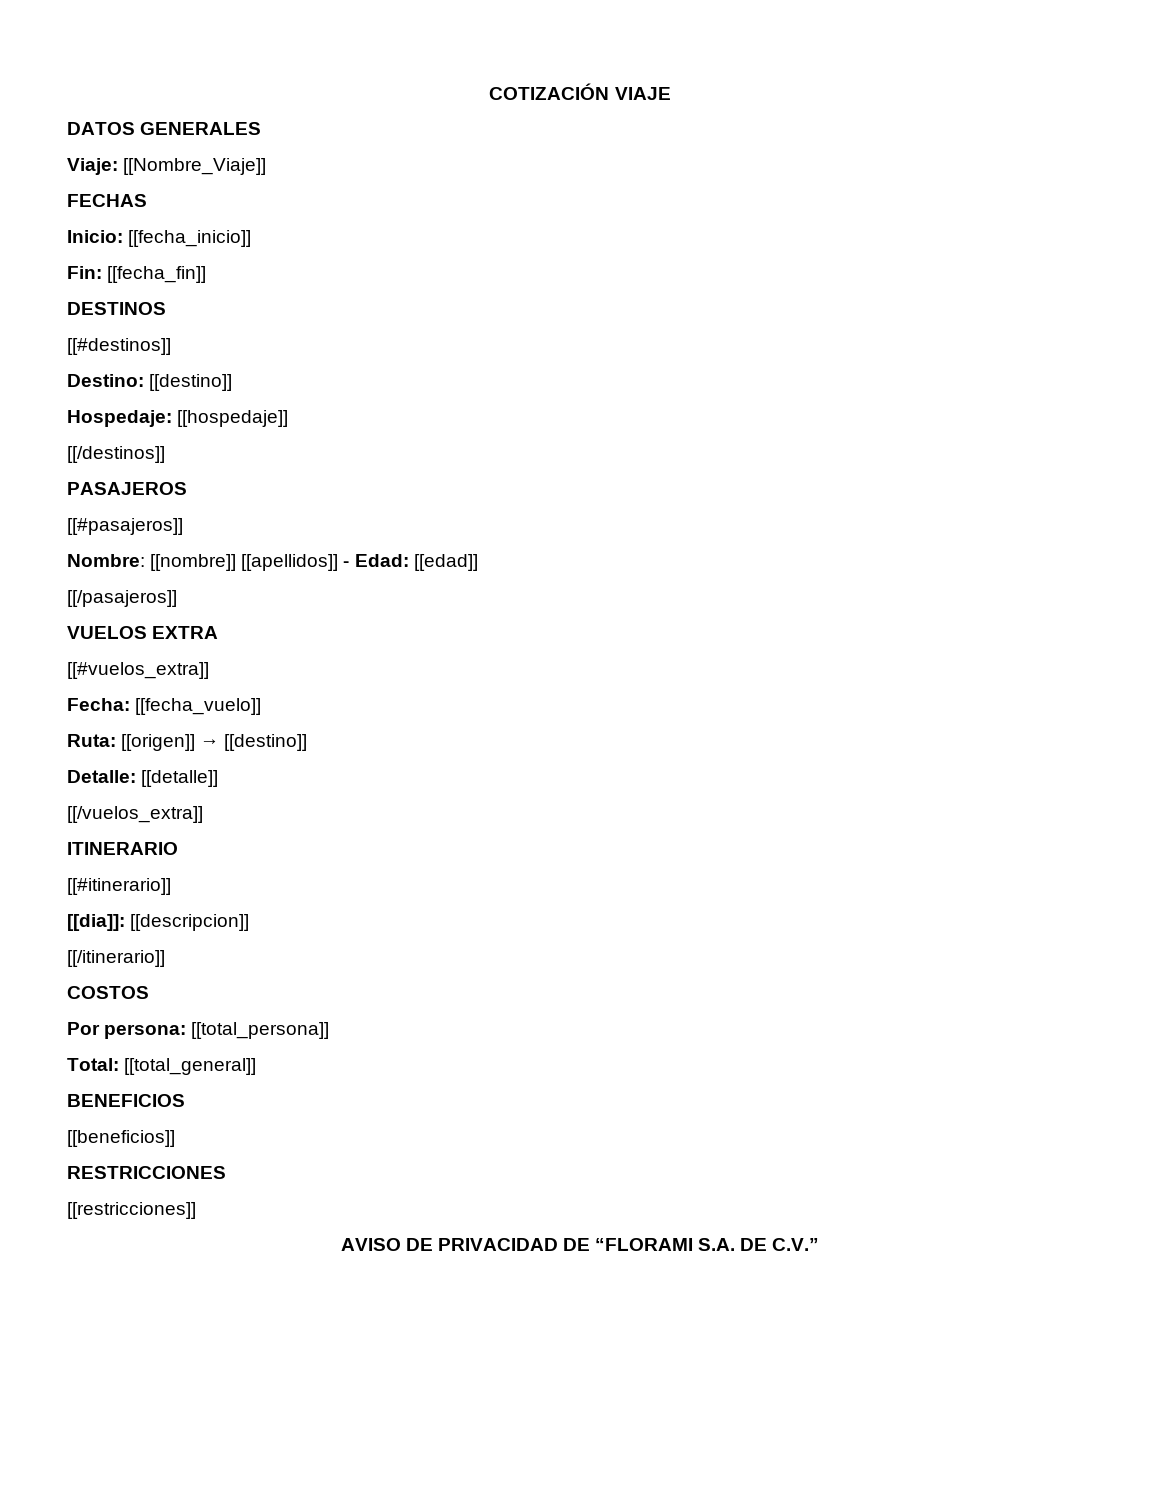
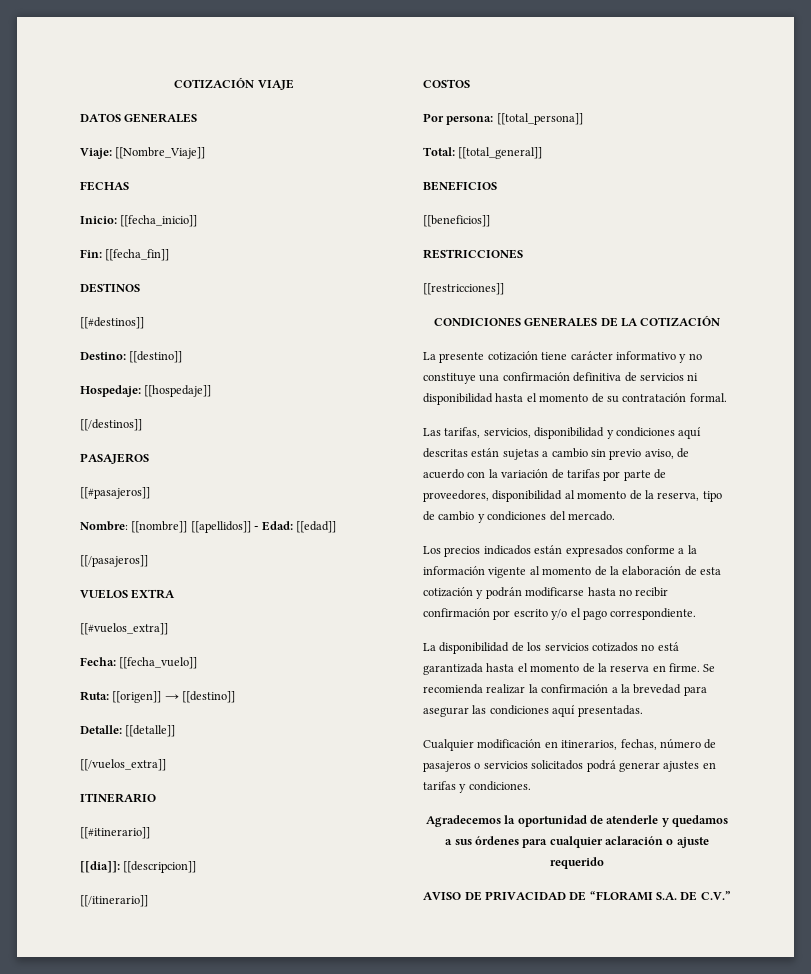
(196, 1210) none -> [433,315,721,327] [423,351,702,363] [423,372,699,384] [423,393,727,405] [423,427,702,439] [423,448,689,460] [423,469,666,481] [423,490,722,502] [423,511,615,523] [423,545,697,557] [423,566,721,578] [423,587,669,599] [423,608,697,620] [423,642,679,654] [423,663,716,675] [423,684,707,696] [423,705,643,717] [423,738,717,751] [423,760,716,772] [423,781,531,793] [425,815,729,827] [445,836,709,848] [550,857,604,869] // CONDICIONES GENERALES DE LA COTIZACIÓN // La presente cotización tiene carácter informativo y no constituye una confirmación definitiva de servicios ni disponibilidad hasta el momento de su contratación formal. // Las tarifas, servicios, disponibilidad y condiciones aquí descritas están sujetas a cambio sin previo aviso, de acuerdo con la variación de tarifas por parte de proveedores, disponibilidad al momento de la reserva, tipo de cambio y condiciones del mercado. // Los precios indicados están expresados conforme a la información vigente al momento de la elaboración de esta cotización y podrán modificarse hasta no recibir confirmación por escrito y/o el pago correspondiente. // La disponibilidad de los servicios cotizados no está garantizada hasta el momento de la reserva en firme. Se recomienda realizar la confirmación a la brevedad para asegurar las condiciones aquí presentadas. // Cualquier modificación en itinerarios, fechas, número de pasajeros o servicios solicitados podrá generar ajustes en tarifas y condiciones. // Agradecemos la oportunidad de atenderle y quedamos a sus órdenes para cualquier aclaración o ajuste requerido

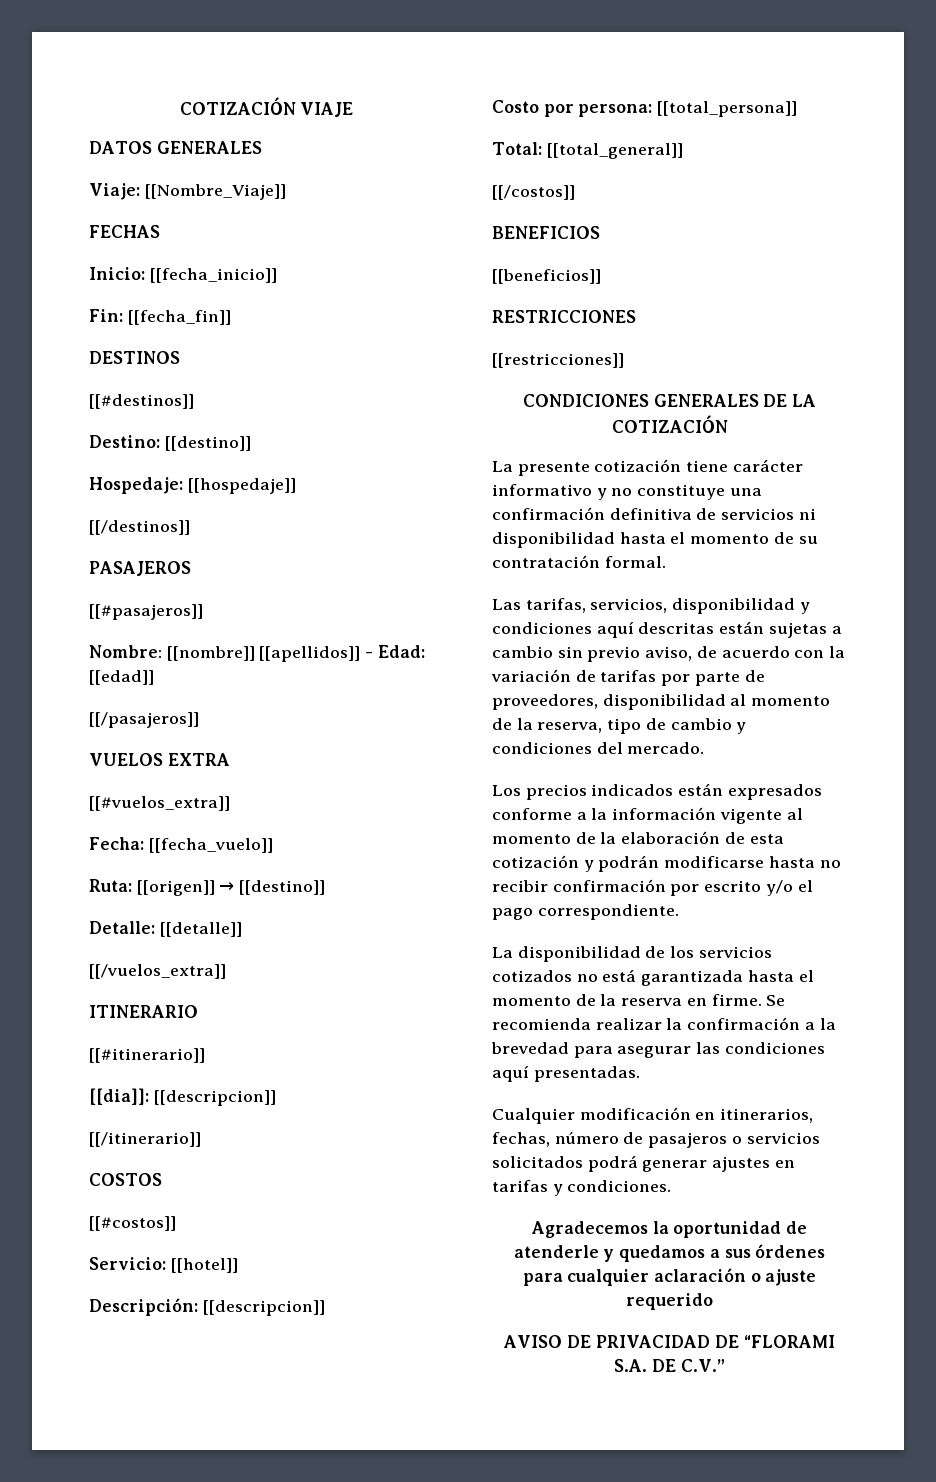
[423,113,444,122] Por -> [89,1216,176,1231] [89,1257,238,1273] [89,1298,325,1316] [492,100,574,117] [[#costos]] // Servicio: [[hotel]] // Descripción: [[descripcion]] // Costo por
(543, 153) none -> [492,185,575,200] // [[/costos]]

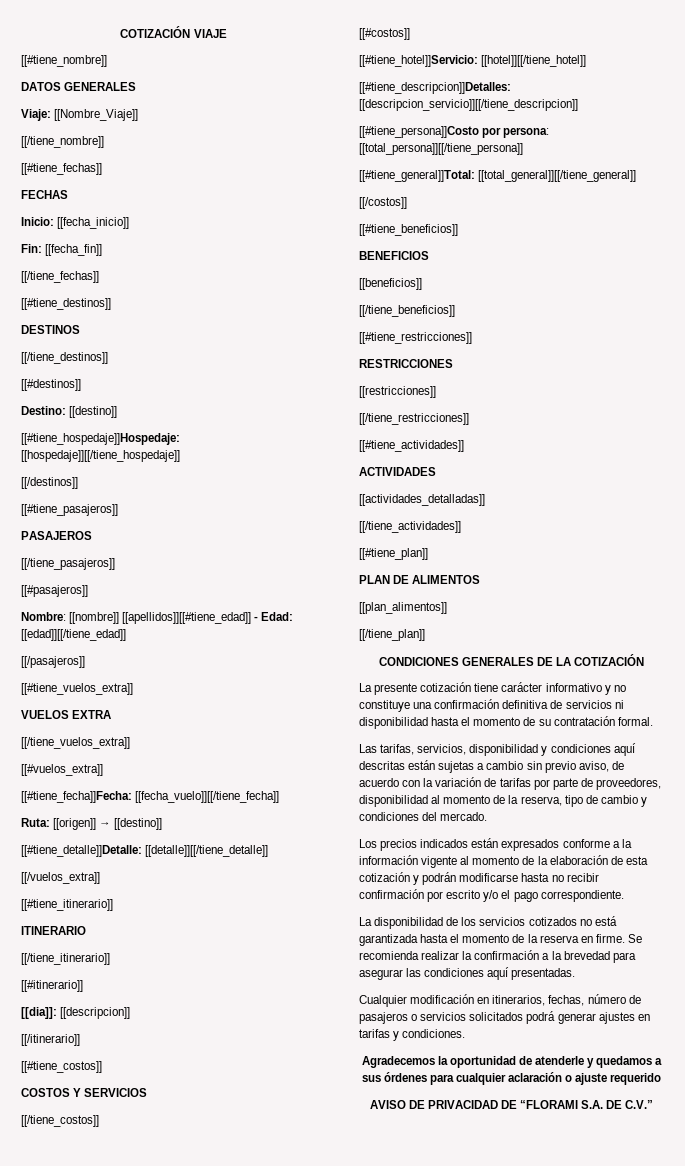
(354, 109) none -> [21,55,107,67] // [[#tiene_nombre]]
(286, 192) none -> [21,136,104,148] [21,163,102,175] // [[/tiene_nombre]] // [[#tiene_fechas]]
(231, 317) none -> [21,271,99,283] [21,298,111,310] // [[/tiene_fechas]] // [[#tiene_destinos]]
(180, 357) none -> [21,352,108,364] // [[/tiene_destinos]]
[89,477,296,494] Hospedaje: [[hospedaje]] -> [21,433,180,445] [21,450,180,462] [[#tiene_hospedaje]]Hospedaje: [[hospedaje]][[/tiene_hospedaje]]
(190, 527) none -> [21,504,118,516] // [[#tiene_pasajeros]]
(191, 568) none -> [21,558,115,570] // [[/tiene_pasajeros]]
[259,646,361,662] [[apellidos]] -> [122,612,252,624] [[apellidos]][[#tiene_edad]]
[89,670,154,685] [[edad]] -> [21,629,126,641] [[edad]][[/tiene_edad]]
(199, 720) none -> [21,683,133,695] // [[#tiene_vuelos_extra]]
(230, 759) none -> [21,737,130,749] // [[/tiene_vuelos_extra]]
[89,837,273,853] Fecha: [[fecha_vuelo]] -> [21,791,280,803] [[#tiene_fecha]]Fecha: [[fecha_vuelo]][[/tiene_fecha]]
[89,921,242,937] Detalle: [[detalle]] -> [21,845,269,857] [[#tiene_detalle]]Detalle: [[detalle]][[/tiene_detalle]]
(226, 971) none -> [21,899,113,911] // [[#tiene_itinerario]]
(198, 1011) none -> [21,953,110,965] // [[/tiene_itinerario]]
(201, 1139) none -> [21,1061,102,1073] // [[#tiene_costos]]
[89,1216,176,1231] [89,1257,238,1273] [89,1298,325,1316] [492,100,798,117] [492,142,683,159] // [[#costos]] // Servicio: [[hotel]] // Descripción: [[descripcion]] // Costo por persona: [[total_persona]] // Total: [[total_general]] -> [73,1088,148,1097] [21,1115,99,1127] [359,28,410,40] [359,55,587,67] [359,82,511,94] [359,99,578,111] [359,126,550,138] [359,143,523,155] [359,170,637,182] Y SERVICIOS // [[/tiene_costos]] // [[#costos]] // [[#tiene_hotel]]Servicio: [[hotel]][[/tiene_hotel]] // [[#tiene_descripcion]]Detalles: [[descripcion_servicio]][[/tiene_descripcion]] // [[#tiene_persona]]Costo por persona: [[total_persona]][[/tiene_persona]] // [[#tiene_general]]Total: [[total_general]][[/tiene_general]]
(575, 192) none -> [359,224,458,236] // [[#tiene_beneficios]]
(601, 276) none -> [359,305,455,317] [359,332,472,344] // [[/tiene_beneficios]] // [[#tiene_restricciones]]
(624, 360) none -> [359,413,469,425] [359,440,464,452] [359,467,436,476] [359,494,485,506] [359,521,461,533] [359,548,428,560] [359,575,481,584] [359,602,447,614] [359,629,425,641] // [[/tiene_restricciones]] // [[#tiene_actividades]] // ACTIVIDADES // [[actividades_detalladas]] // [[/tiene_actividades]] // [[#tiene_plan]] // PLAN DE ALIMENTOS // [[plan_alimentos]] // [[/tiene_plan]]

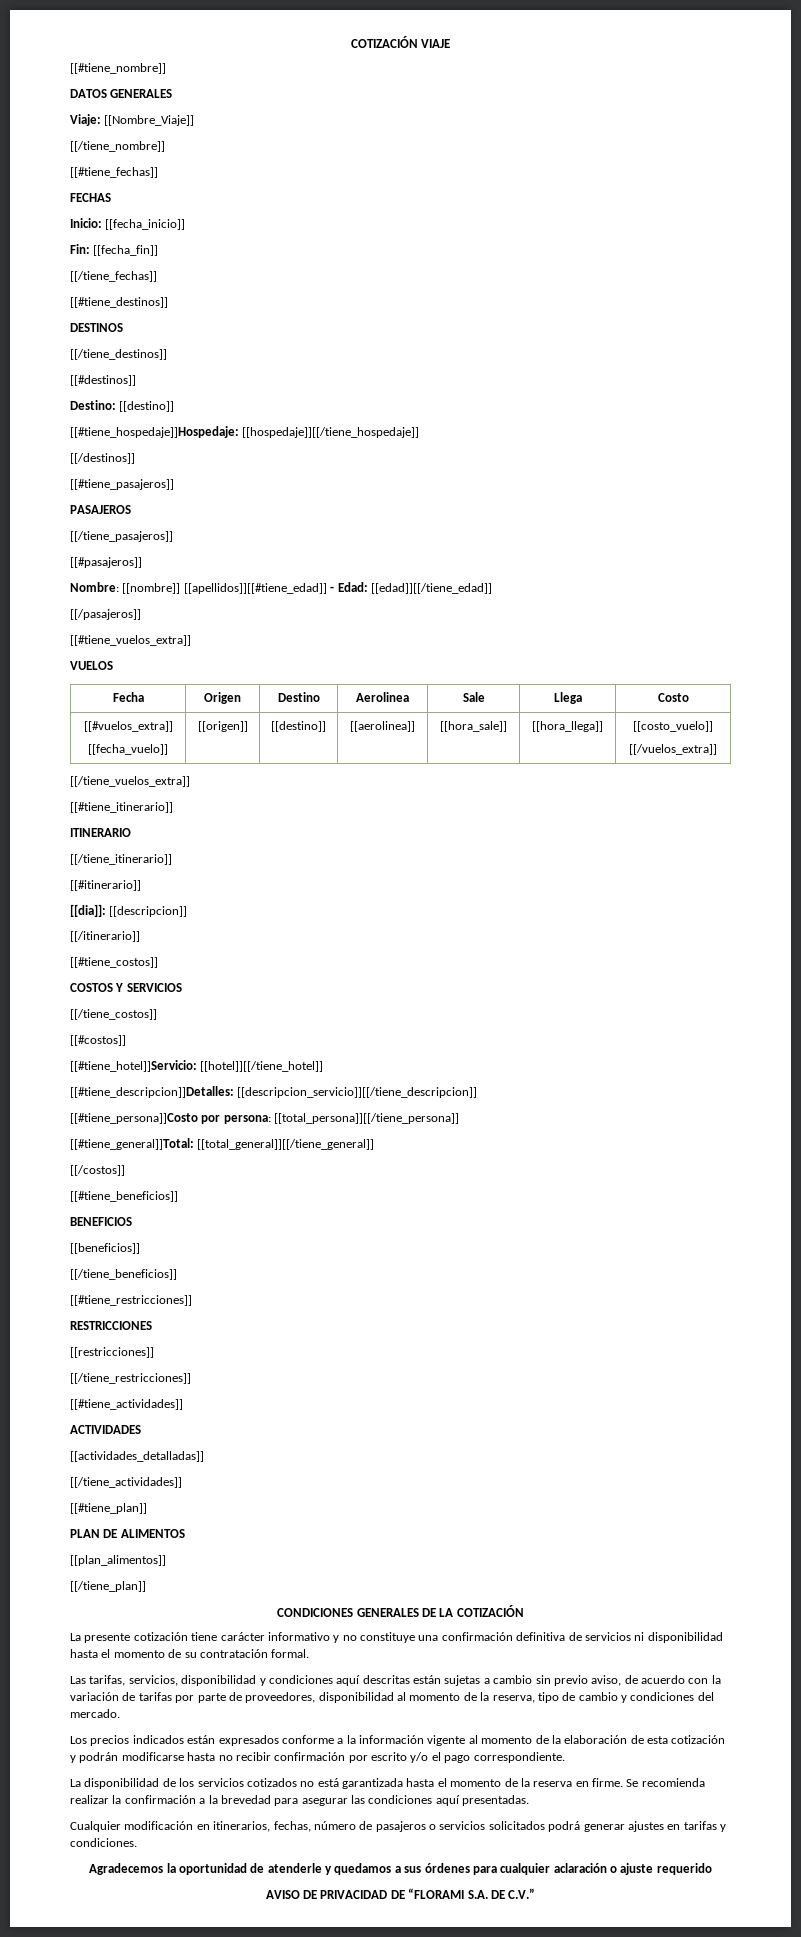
[72,710,112,719] [21,737,130,749] [21,764,103,776] [21,791,280,803] [21,818,163,830] [21,845,269,857] [21,872,100,884] EXTRA // [[/tiene_vuelos_extra]] // [[#vuelos_extra]] // [[#tiene_fecha]]Fecha: [[fecha_vuelo]][[/tiene_fecha]] // Ruta: [[origen]] → [[destino]] // [[#tiene_detalle]]Detalle: [[detalle]][[/tiene_detalle]] // [[/vuelos_extra]] -> [112,692,144,702] [204,692,241,704] [277,692,320,702] [356,692,409,702] [462,692,485,702] [553,692,582,704] [657,693,689,702] [83,721,173,732] [88,744,168,755] [197,721,248,732] [271,721,326,732] [350,721,415,732] [440,721,507,732] [532,721,603,732] [633,721,713,732] [629,744,717,755] [70,776,190,787] // Fecha | Origen | Destino | Aerolinea | Sale | Llega | Costo // [[#vuelos_extra]] // [[fecha_vuelo]] | [[origen]] | [[destino]] | [[aerolinea]] | [[hora_sale]] | [[hora_llega]] | [[costo_vuelo]] // [[/vuelos_extra]] // [[/tiene_vuelos_extra]]

